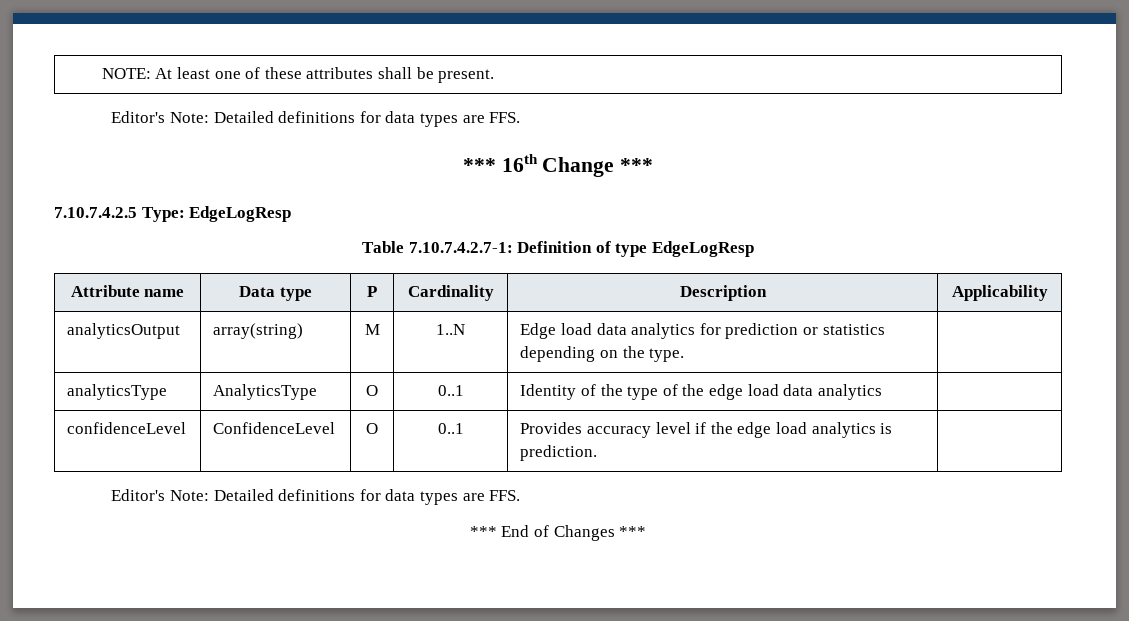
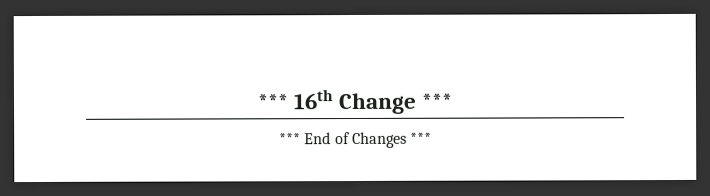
[101,67,495,83] [111,111,521,127] [462,154,654,177] [54,206,292,222] [362,241,754,257] [70,285,185,297] [239,286,312,301] [367,286,377,297] [407,285,494,301] [679,285,767,301] [951,285,1048,301] [67,323,181,339] [213,323,304,339] [364,324,380,335] [436,324,465,335] [520,323,885,339] [520,346,685,362] [67,384,168,400] [213,384,318,400] [366,385,378,396] [437,385,464,396] [520,384,882,400] [67,422,187,434] [213,422,336,434] [366,423,378,434] [437,423,464,434] [520,422,893,438] [520,445,598,461] [111,489,521,505] NOTE: At least one of these attributes shall be present. // Editor's Note: Detailed definitions for data types are FFS. // *** 16th Change *** // 7.10.7.4.2.5 Type: EdgeLogResp // Table 7.10.7.4.2.7-1: Definition of type EdgeLogResp // Attribute name | Data type | P | Cardinality | Description | Applicability // analyticsOutput | array(string) | M | 1..N | Edge load data analytics for prediction or statistics depending on the type. | // analyticsType | AnalyticsType | O | 0..1 | Identity of the type of the edge load data analytics | // confidenceLevel | ConfidenceLevel | O | 0..1 | Provides accuracy level if the edge load analytics is prediction. | // Editor's Note: Detailed definitions for data types are FFS. -> [256,89,454,115] *** 16th Change ***

